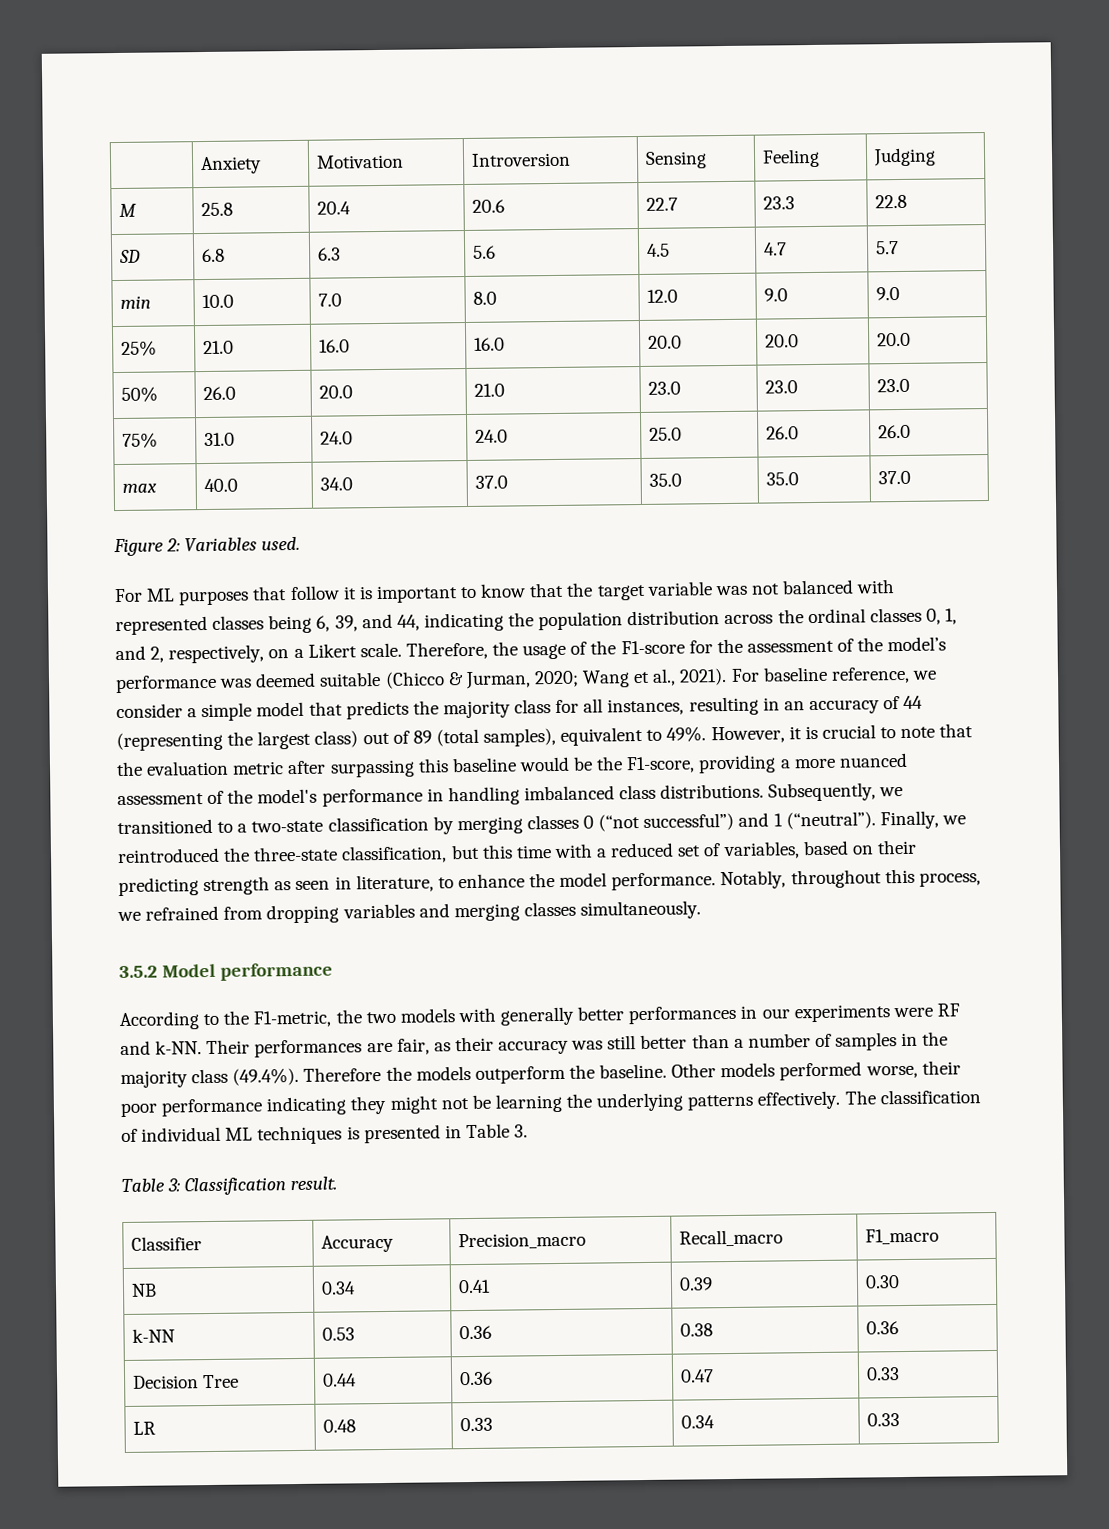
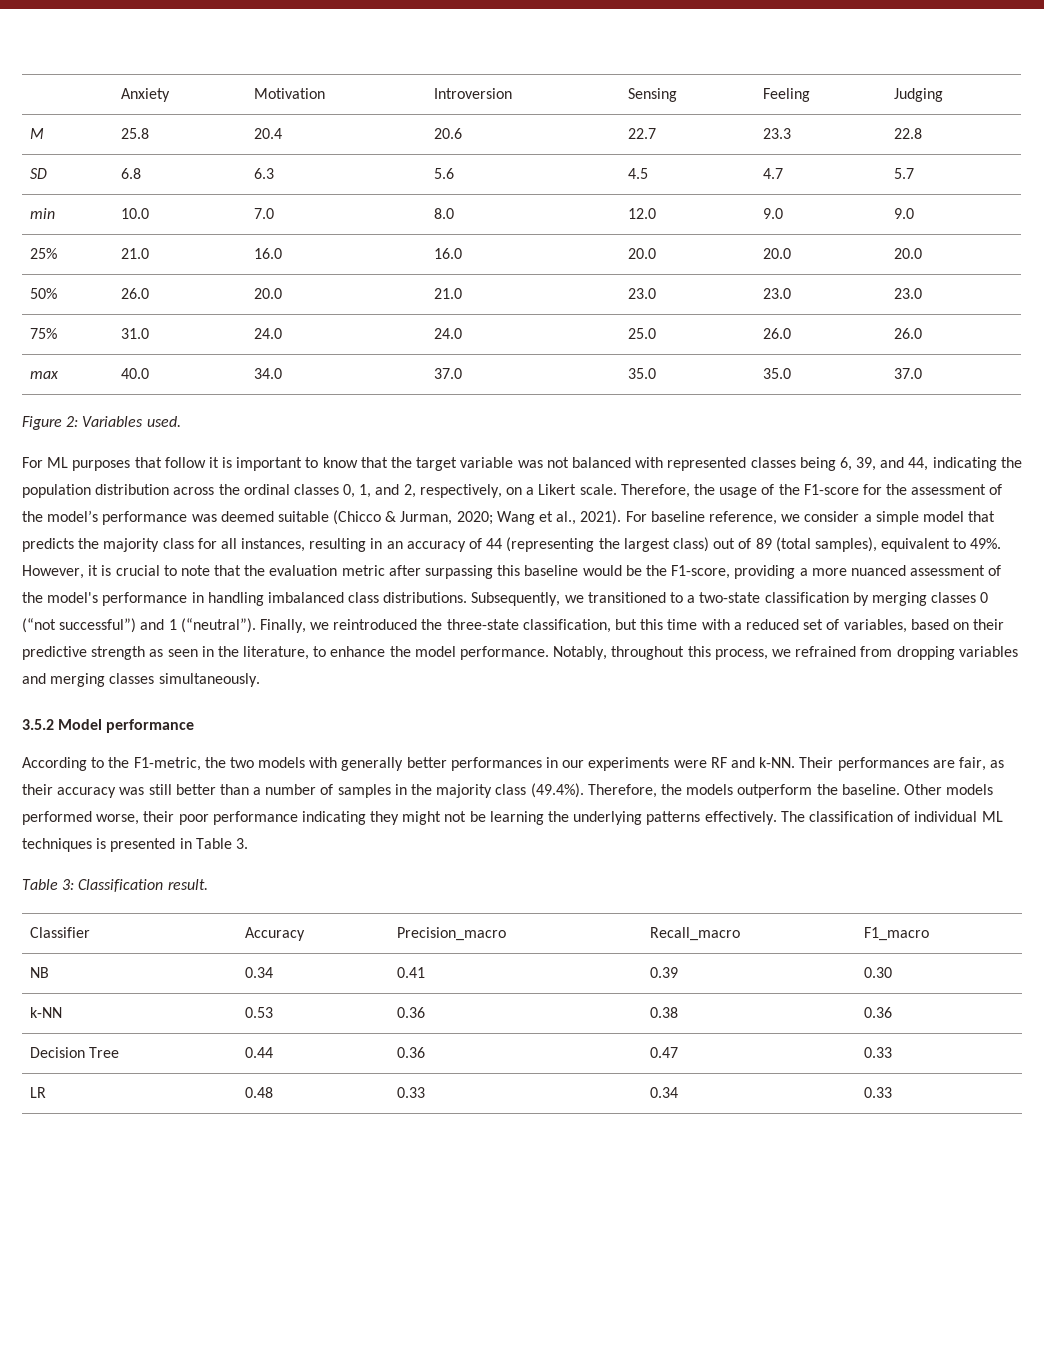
[118,877,199,897] predicting -> [22,646,87,660] predictive
(352, 883) none -> [217,646,239,657] the
[303,1067,382,1082] Therefore -> [587,784,657,798] Therefore,

